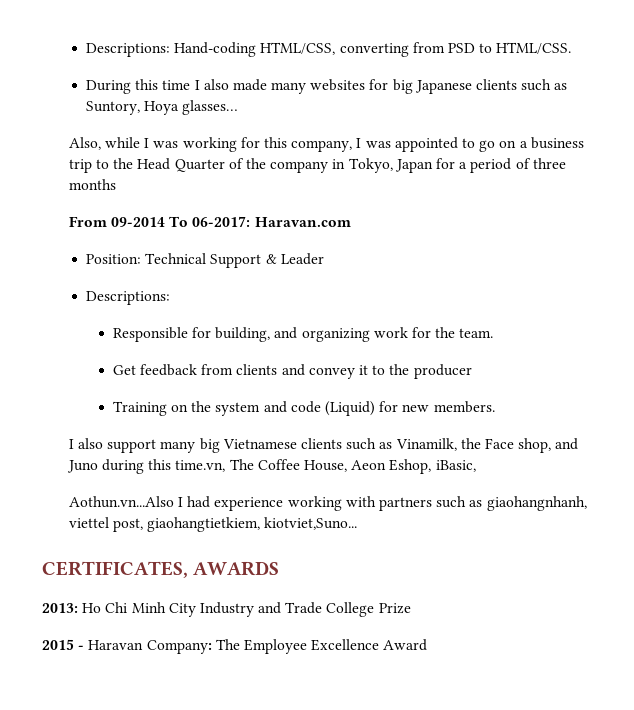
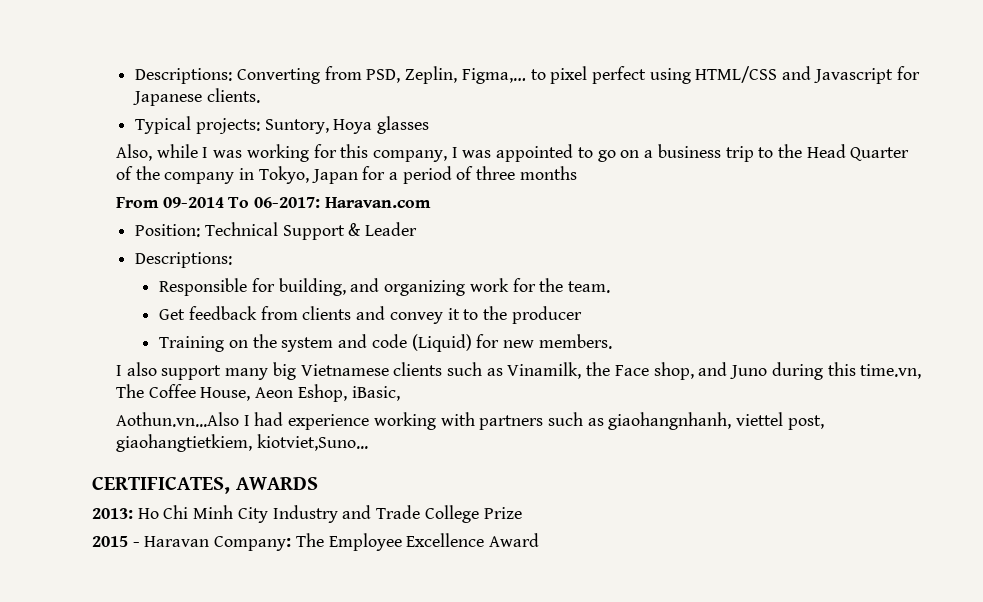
[85,42,572,57] [85,79,568,94] Descriptions: Hand-coding HTML/CSS, converting from PSD to HTML/CSS. // During this time I also made many websites for big Japanese clients such as -> [135,66,920,84] [133,88,260,106] [135,116,260,134] Descriptions: Converting from PSD, Zeplin, Figma,… to pixel perfect using HTML/CSS and Javascript for Japanese clients. // Typical projects:
[182,100,239,115] glasses… -> [377,116,430,134] glasses

